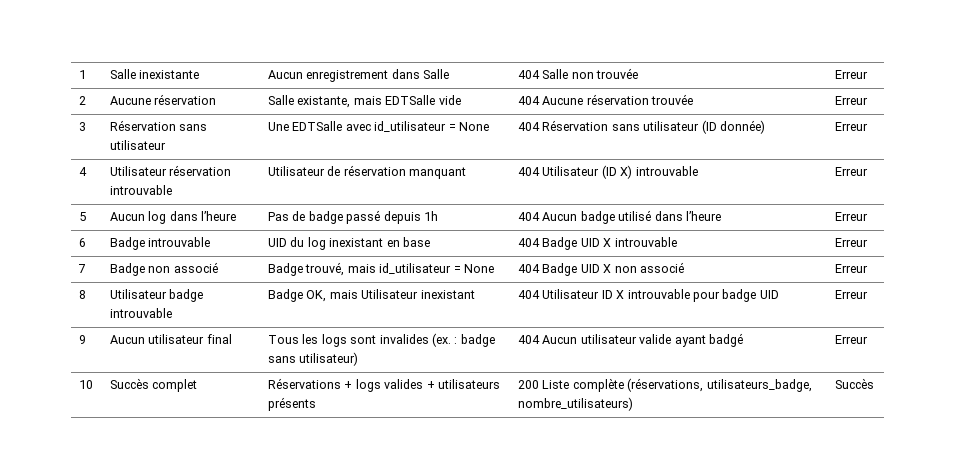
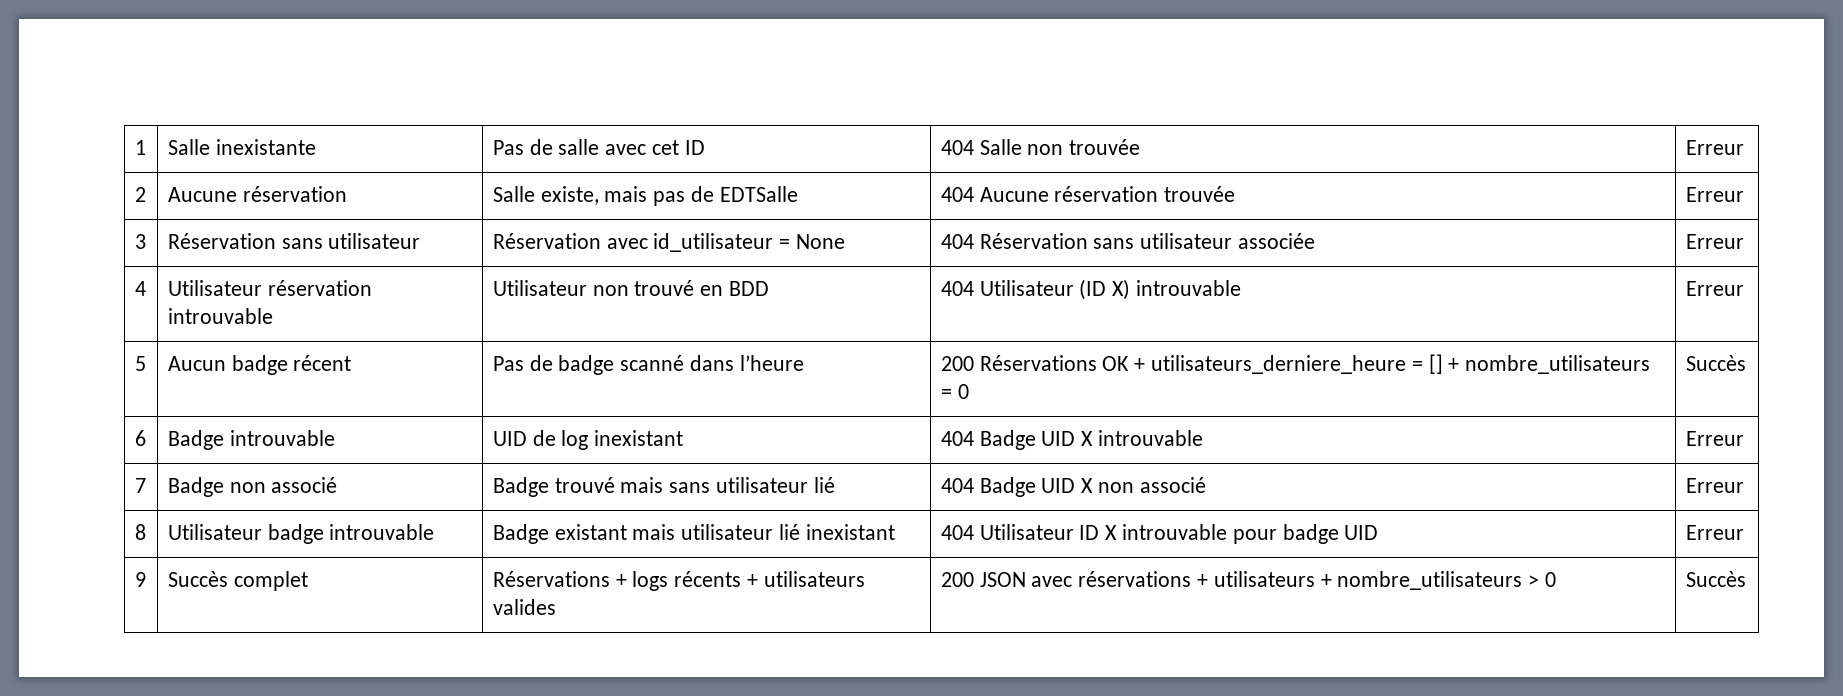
[268,69,450,82] Aucun enregistrement dans Salle -> [492,139,705,155] Pas de salle avec cet ID
[297,95,461,108] existante, mais EDTSalle vide -> [540,186,798,206] existe, mais pas de EDTSalle
[268,121,343,131] Une EDTSalle -> [492,233,601,249] Réservation
[701,120,765,134] (ID donnée) -> [1237,233,1315,249] associée
[327,165,467,179] de réservation manquant -> [592,280,769,296] non trouvé en BDD
[148,211,237,224] log dans l’heure -> [231,355,352,375] badge récent
[346,210,438,224] [518,210,721,224] [835,212,869,221] passé depuis 1h | 404 Aucun badge utilisé dans l’heure | Erreur -> [620,355,804,371] [940,354,1651,374] [940,384,969,399] [1685,355,1746,371] scanné dans l’heure | 200 Réservations OK + utilisateurs_derniere_heure = [] + nombre_utilisateurs = 0 | Succès
[290,237,305,247] du -> [532,430,556,446] de
[386,237,430,247] en base -> (684, 438) none
[305,262,494,276] trouvé, mais id_utilisateur = None -> [554,477,835,493] trouvé mais sans utilisateur lié
[306,289,419,302] OK, mais Utilisateur -> [554,524,800,540] existant mais utilisateur lié
[110,334,232,344] [268,333,495,347] [268,352,359,366] [518,333,743,347] [835,335,869,344] [79,380,94,389] | Aucun utilisateur final | Tous les logs sont invalides (ex. : badge sans utilisateur) | 404 Aucun utilisateur valide ayant badgé | Erreur // 10 -> (146, 579) none
[384,379,500,389] [268,397,317,411] [518,378,812,392] [518,397,634,411] valides + utilisateurs présents | 200 Liste complète (réservations, utilisateurs_badge, nombre_utilisateurs) -> [674,571,865,587] [492,599,556,615] [940,571,1556,590] récents + utilisateurs valides | 200 JSON avec réservations + utilisateurs + nombre_utilisateurs > 0

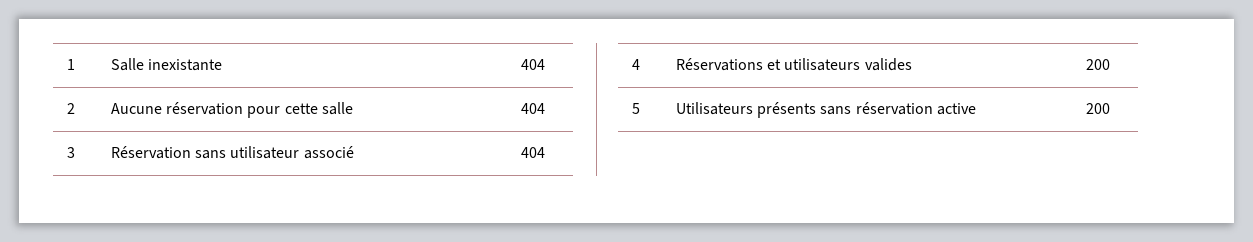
[492,139,705,155] [940,139,1141,155] [1685,140,1744,155] [134,187,146,202] [167,186,347,202] [492,186,798,206] [940,186,1236,202] [1685,187,1744,202] [134,234,146,249] [167,233,421,249] [492,233,845,252] [940,233,1315,249] [1685,234,1744,249] [134,281,146,296] [167,280,372,296] [167,308,273,324] [492,280,769,296] [940,279,1241,300] [1685,281,1744,296] [134,356,146,371] [167,355,352,375] [492,355,804,375] [940,354,1651,374] [940,384,969,399] [1685,355,1746,371] [134,430,146,446] [167,430,335,450] [492,430,684,450] [940,430,1203,450] [1685,431,1744,446] [134,478,146,493] [167,477,338,497] [492,477,835,497] [940,477,1206,497] [1685,478,1744,493] [134,524,146,540] [167,524,435,544] [492,524,895,544] [940,524,1379,544] [1685,525,1744,540] [134,572,146,587] [167,571,308,591] [492,571,865,591] [492,599,556,615] [940,571,1556,590] [1685,571,1746,587] Pas de salle avec cet ID | 404 Salle non trouvée | Erreur // 2 | Aucune réservation | Salle existe, mais pas de EDTSalle | 404 Aucune réservation trouvée | Erreur // 3 | Réservation sans utilisateur | Réservation avec id_utilisateur = None | 404 Réservation sans utilisateur associée | Erreur // 4 | Utilisateur réservation introuvable | Utilisateur non trouvé en BDD | 404 Utilisateur (ID X) introuvable | Erreur // 5 | Aucun badge récent | Pas de badge scanné dans l’heure | 200 Réservations OK + utilisateurs_derniere_heure = [] + nombre_utilisateurs = 0 | Succès // 6 | Badge introuvable | UID de log inexistant | 404 Badge UID X introuvable | Erreur // 7 | Badge non associé | Badge trouvé mais sans utilisateur lié | 404 Badge UID X non associé | Erreur // 8 | Utilisateur badge introuvable | Badge existant mais utilisateur lié inexistant | 404 Utilisateur ID X introuvable pour badge UID | Erreur // 9 | Succès complet | Réservations + logs récents + utilisateurs valides | 200 JSON avec réservations + utilisateurs + nombre_utilisateurs > 0 | Succès -> [520,59,545,70] [66,103,75,114] [110,102,354,118] [520,103,545,114] [66,147,75,158] [110,146,354,159] [520,147,545,158] [631,59,640,70] [675,58,912,71] [1085,59,1110,70] [631,103,640,114] [675,102,977,118] [1085,103,1110,114] 404 // 2 | Aucune réservation pour cette salle | 404 // 3 | Réservation sans utilisateur associé | 404 // 4 | Réservations et utilisateurs valides | 200 // 5 | Utilisateurs présents sans réservation active | 200

